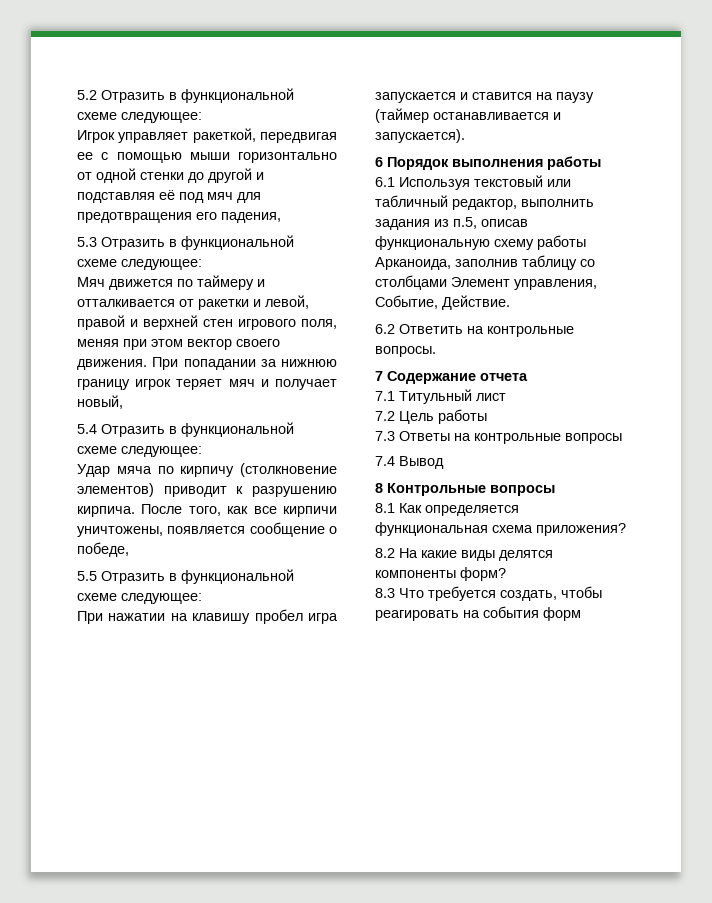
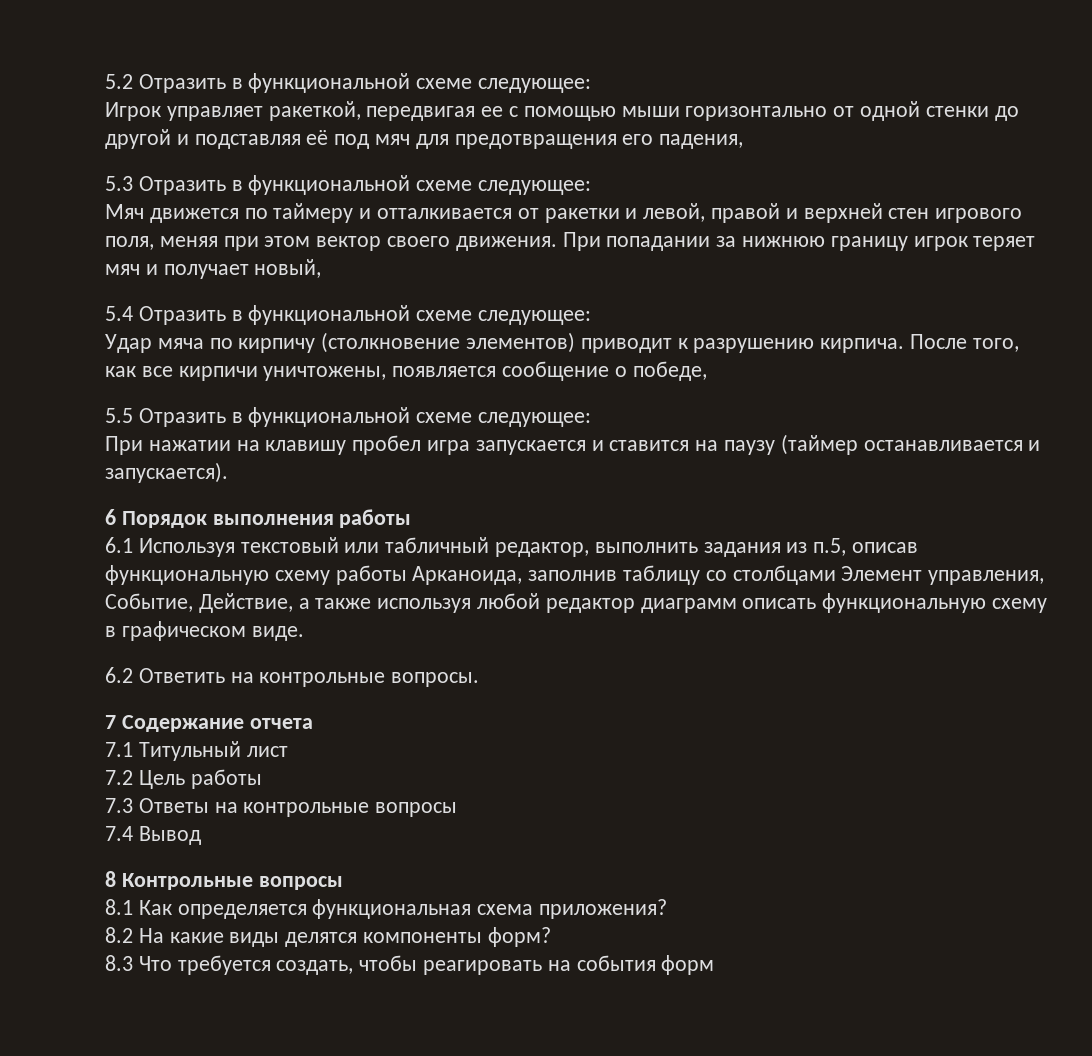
[442,295,510,310] Действие. -> [198,593,1048,613] [105,621,304,641] Действие, а также используя любой редактор диаграмм описать функциональную схему в графическом виде.

